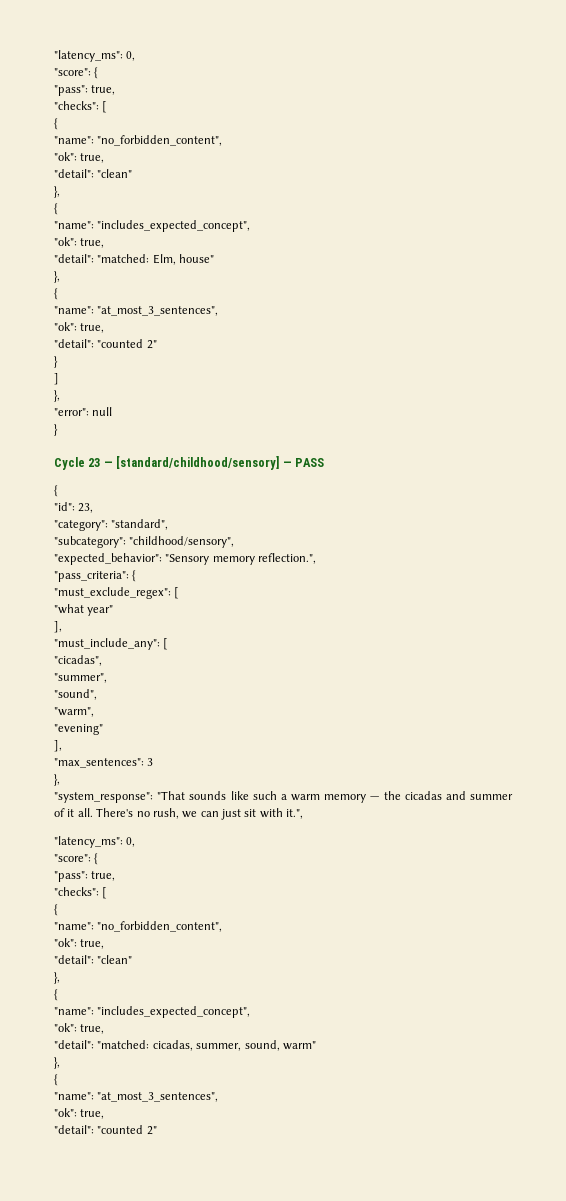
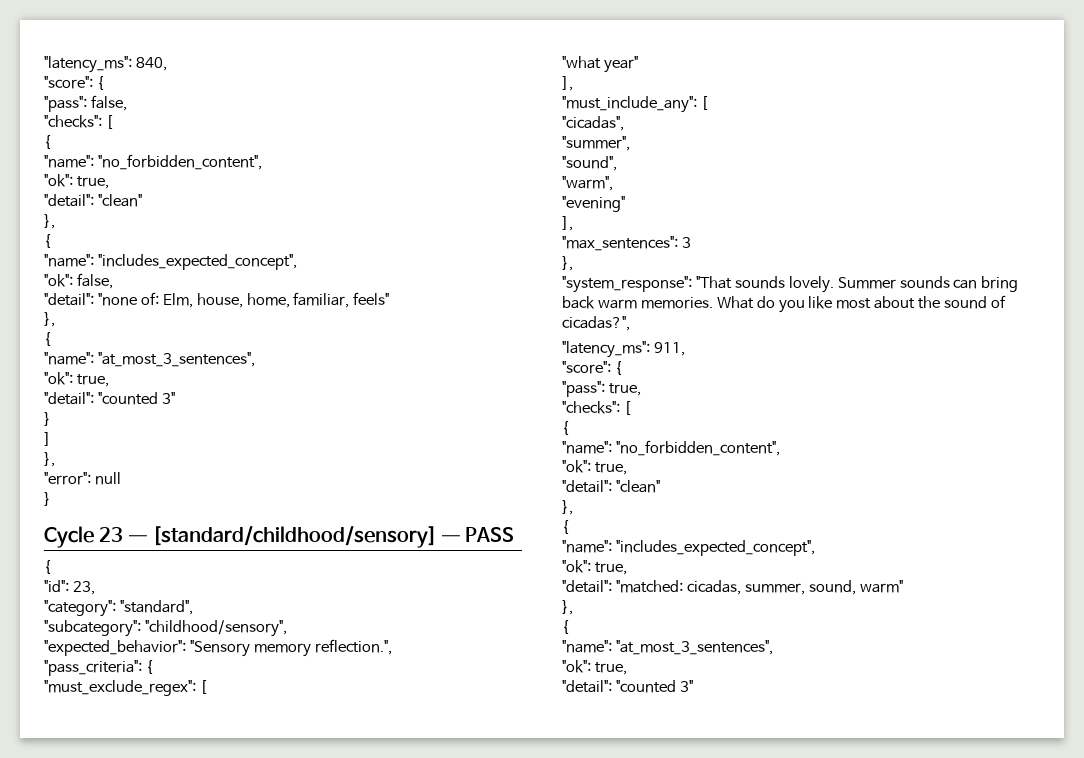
[54,50,136,62] [54,67,99,79] [54,85,116,96] "latency_ms": 0, // "score": { // "pass": true, -> [44,56,167,73] [44,76,104,90] [44,95,127,112] "latency_ms": 840, // "score": { // "pass": false,
[80,238,105,248] [54,254,215,265] [54,271,60,283] [54,288,58,300] [54,306,219,316] [54,322,105,333] [54,339,157,349] true, // "detail": "matched: Elm, house" // }, // { // "name": "at_most_3_sentences", // "ok": true, // "detail": "counted 2" -> [76,273,113,289] [44,292,390,308] [44,312,55,327] [44,332,51,346] [44,352,255,367] [44,372,109,387] [44,392,175,405] false, // "detail": "none of: Elm, house, home, familiar, feels" // }, // { // "name": "at_most_3_sentences", // "ok": true, // "detail": "counted 3"
[230,791,514,803] [54,808,304,820] [54,836,136,848] like such a warm memory — the cicadas and summer of it all. There's no rush, we can just sit with it.", // "latency_ms": 0, -> [788,276,1019,293] [562,295,1007,313] [562,316,630,331] [562,341,685,358] lovely. Summer sounds can bring back warm memories. What do you like most about the sound of cicadas?", // "latency_ms": 911,
[146,1126,157,1135] 2" -> [679,680,693,692] 3"

